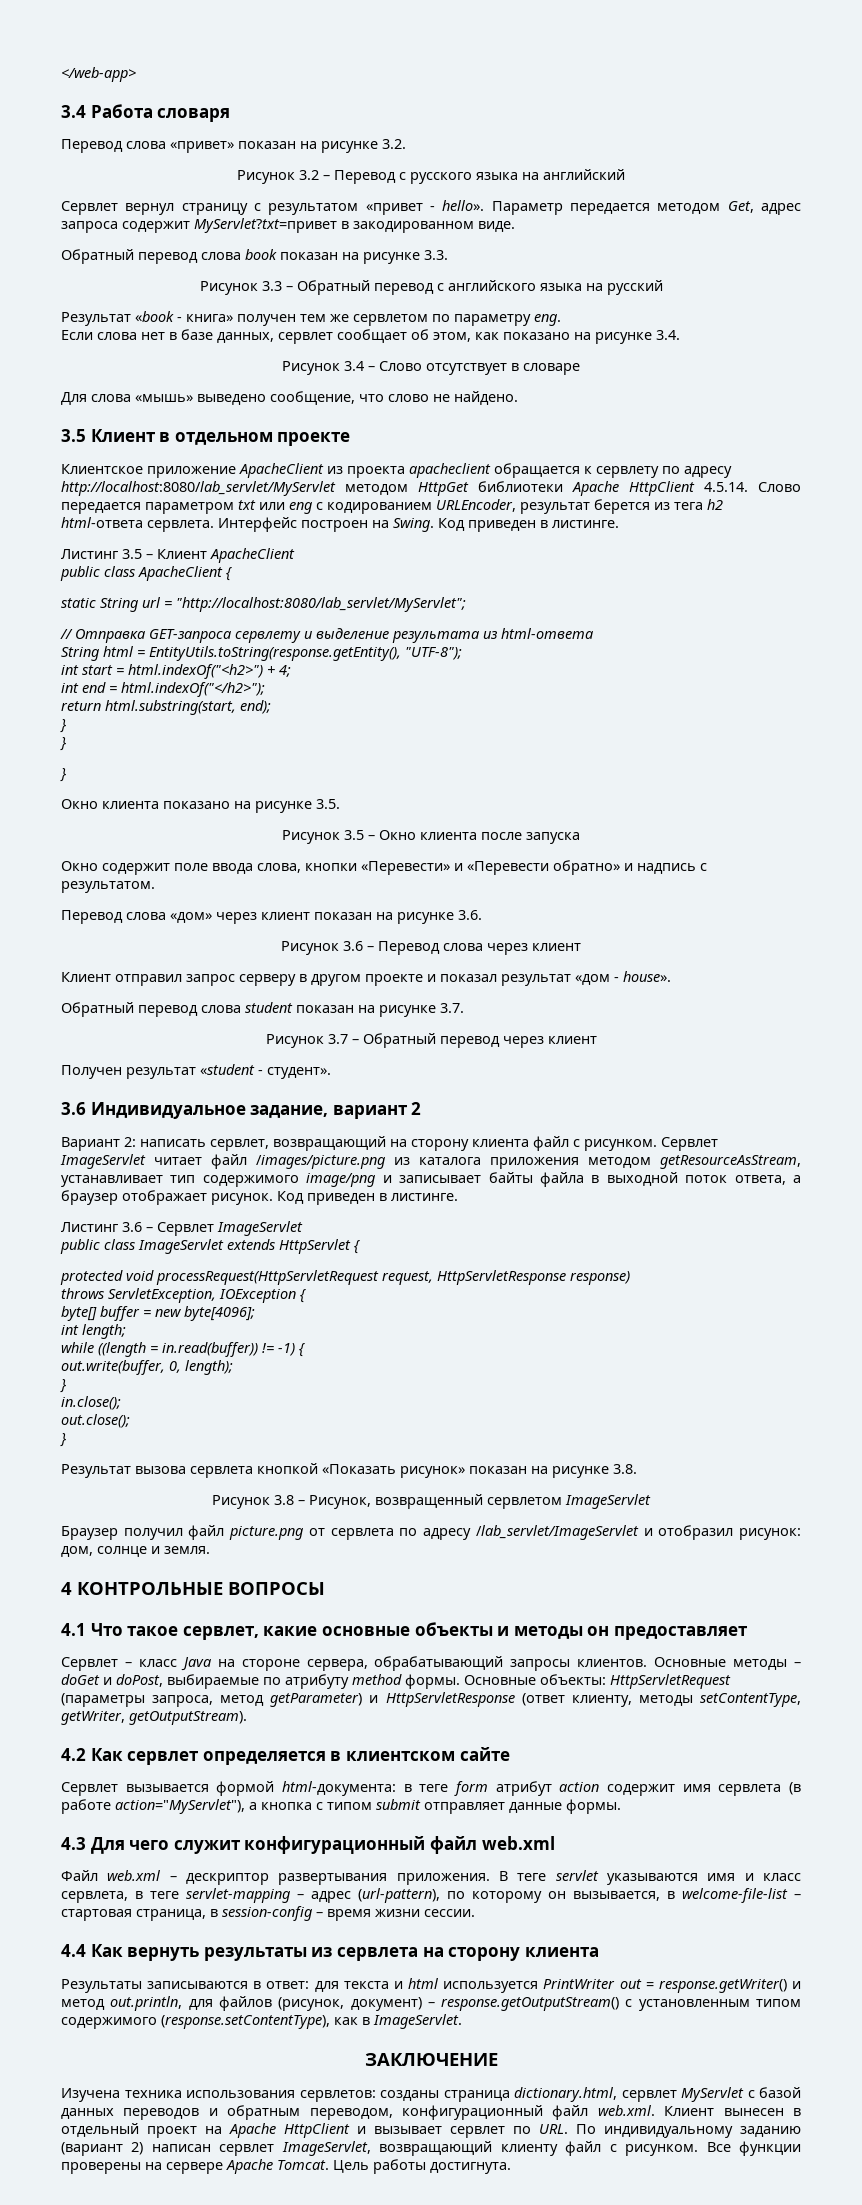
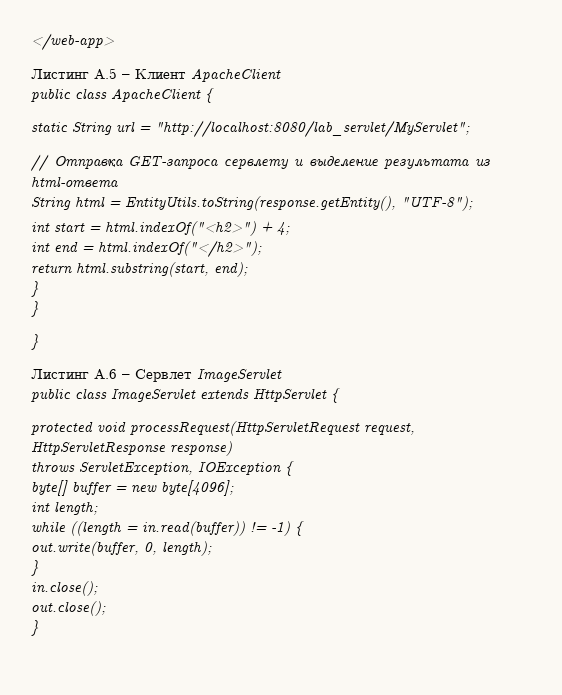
[61,104,231,122] [61,139,406,153] [237,169,625,184] [61,200,802,215] [61,218,515,233] [61,249,448,264] [199,280,663,295] [61,311,561,326] [61,329,680,344] [282,361,580,375] [61,391,518,405] [61,429,351,446] [61,463,732,478] [61,481,801,496] [61,499,723,514] [61,517,619,532] [61,549,142,559] // 3.4 Работа словаря // Перевод слова «привет» показан на рисунке 3.2. // Рисунок 3.2 – Перевод с русского языка на английский // Сервлет вернул страницу с результатом «привет - hello». Параметр передается методом Get, адрес запроса содержит MyServlet?txt=привет в закодированном виде. // Обратный перевод слова book показан на рисунке 3.3. // Рисунок 3.3 – Обратный перевод с английского языка на русский // Результат «book - книга» получен тем же сервлетом по параметру eng. // Если слова нет в базе данных, сервлет сообщает об этом, как показано на рисунке 3.4. // Рисунок 3.4 – Слово отсутствует в словаре // Для слова «мышь» выведено сообщение, что слово не найдено. // 3.5 Клиент в отдельном проекте // Клиентское приложение ApacheClient из проекта apacheclient обращается к сервлету по адресу http://localhost:8080/lab_servlet/MyServlet методом HttpGet библиотеки Apache HttpClient 4.5.14. Слово передается параметром txt или eng с кодированием URLEncoder, результат берется из тега h2 html-ответа сервлета. Интерфейс построен на Swing. Код приведен в листинге. // Листинг 3.5 -> [31,68,117,80] // Листинг А.5
[61,799,340,813] [282,830,580,844] [61,860,707,875] [61,881,155,893] [61,910,482,924] [281,941,581,955] [61,971,671,986] [61,1002,464,1017] [265,1033,597,1048] [61,1064,331,1079] [61,1102,422,1119] [61,1136,718,1151] [60,1154,801,1169] [61,1172,801,1187] [61,1190,458,1205] [61,1222,142,1232] // Окно клиента показано на рисунке 3.5. // Рисунок 3.5 – Окно клиента после запуска // Окно содержит поле ввода слова, кнопки «Перевести» и «Перевести обратно» и надпись с результатом. // Перевод слова «дом» через клиент показан на рисунке 3.6. // Рисунок 3.6 – Перевод слова через клиент // Клиент отправил запрос серверу в другом проекте и показал результат «дом - house». // Обратный перевод слова student показан на рисунке 3.7. // Рисунок 3.7 – Обратный перевод через клиент // Получен результат «student - студент». // 3.6 Индивидуальное задание, вариант 2 // Вариант 2: написать сервлет, возвращающий на сторону клиента файл с рисунком. Сервлет ImageServlet читает файл /images/picture.png из каталога приложения методом getResourceAsStream, устанавливает тип содержимого image/png и записывает байты файла в выходной поток ответа, а браузер отображает рисунок. Код приведен в листинге. // Листинг 3.6 -> [31,369,117,380] // Листинг А.6
[61,1463,637,1478] [212,1494,651,1509] [61,1525,802,1540] [61,1546,210,1557] [61,1582,325,1595] [61,1622,748,1640] [61,1656,801,1671] [61,1674,731,1689] [61,1692,801,1707] [61,1711,247,1725] [61,1747,510,1765] [61,1781,801,1796] [61,1799,621,1814] [61,1836,555,1854] [61,1870,802,1885] [61,1888,801,1903] [61,1906,475,1921] [61,1944,599,1961] [61,1978,801,1993] [61,1996,801,2011] [61,2014,462,2029] [364,2053,498,2066] [61,2087,801,2102] [61,2105,801,2120] [61,2123,801,2138] [61,2141,802,2156] [61,2159,511,2174] // Результат вызова сервлета кнопкой «Показать рисунок» показан на рисунке 3.8. // Рисунок 3.8 – Рисунок, возвращенный сервлетом ImageServlet // Браузер получил файл picture.png от сервлета по адресу /lab_servlet/ImageServlet и отобразил рисунок: дом, солнце и земля. // 4 КОНТРОЛЬНЫЕ ВОПРОСЫ // 4.1 Что такое сервлет, какие основные объекты и методы он предоставляет // Сервлет – класс Java на стороне сервера, обрабатывающий запросы клиентов. Основные методы – doGet и doPost, выбираемые по атрибуту method формы. Основные объекты: HttpServletRequest (параметры запроса, метод getParameter) и HttpServletResponse (ответ клиенту, методы setContentType, getWriter, getOutputStream). // 4.2 Как сервлет определяется в клиентском сайте // Сервлет вызывается формой html-документа: в теге form атрибут action содержит имя сервлета (в работе action="MyServlet"), а кнопка с типом submit отправляет данные формы. // 4.3 Для чего служит конфигурационный файл web.xml // Файл web.xml – дескриптор развертывания приложения. В теге servlet указываются имя и класс сервлета, в теге servlet-mapping – адрес (url-pattern), по которому он вызывается, в welcome-file-list – стартовая страница, в session-config – время жизни сессии. // 4.4 Как вернуть результаты из сервлета на сторону клиента // Результаты записываются в ответ: для текста и html используется PrintWriter out = response.getWriter() и метод out.println, для файлов (рисунок, документ) – response.getOutputStream() с установленным типом содержимого (response.setContentType), как в ImageServlet. // ЗАКЛЮЧЕНИЕ // Изучена техника использования сервлетов: созданы страница dictionary.html, сервлет MyServlet с базой данных переводов и обратным переводом, конфигурационный файл web.xml. Клиент вынесен в отдельный проект на Apache HttpClient и вызывает сервлет по URL. По индивидуальному заданию (вариант 2) написан сервлет ImageServlet, возвращающий клиенту файл с рисунком. Все функции проверены на сервере Apache Tomcat. Цель работы достигнута. -> (39, 628) none

